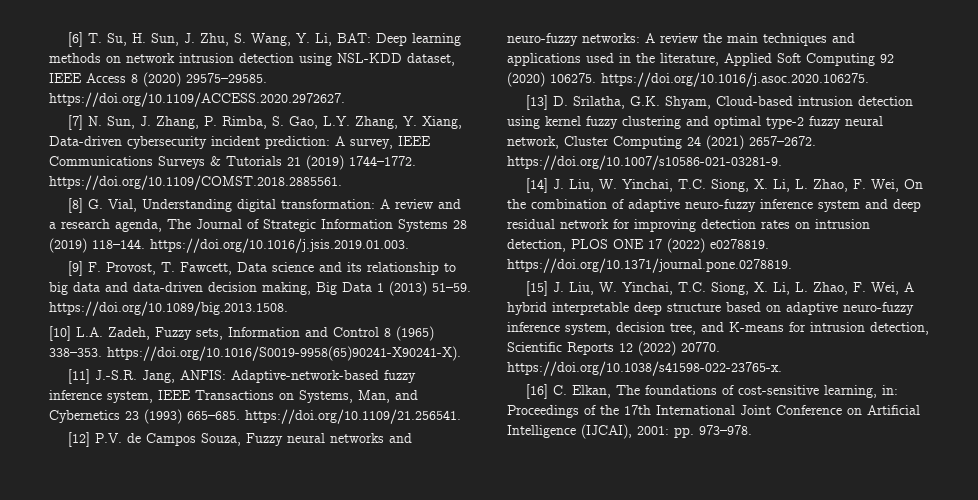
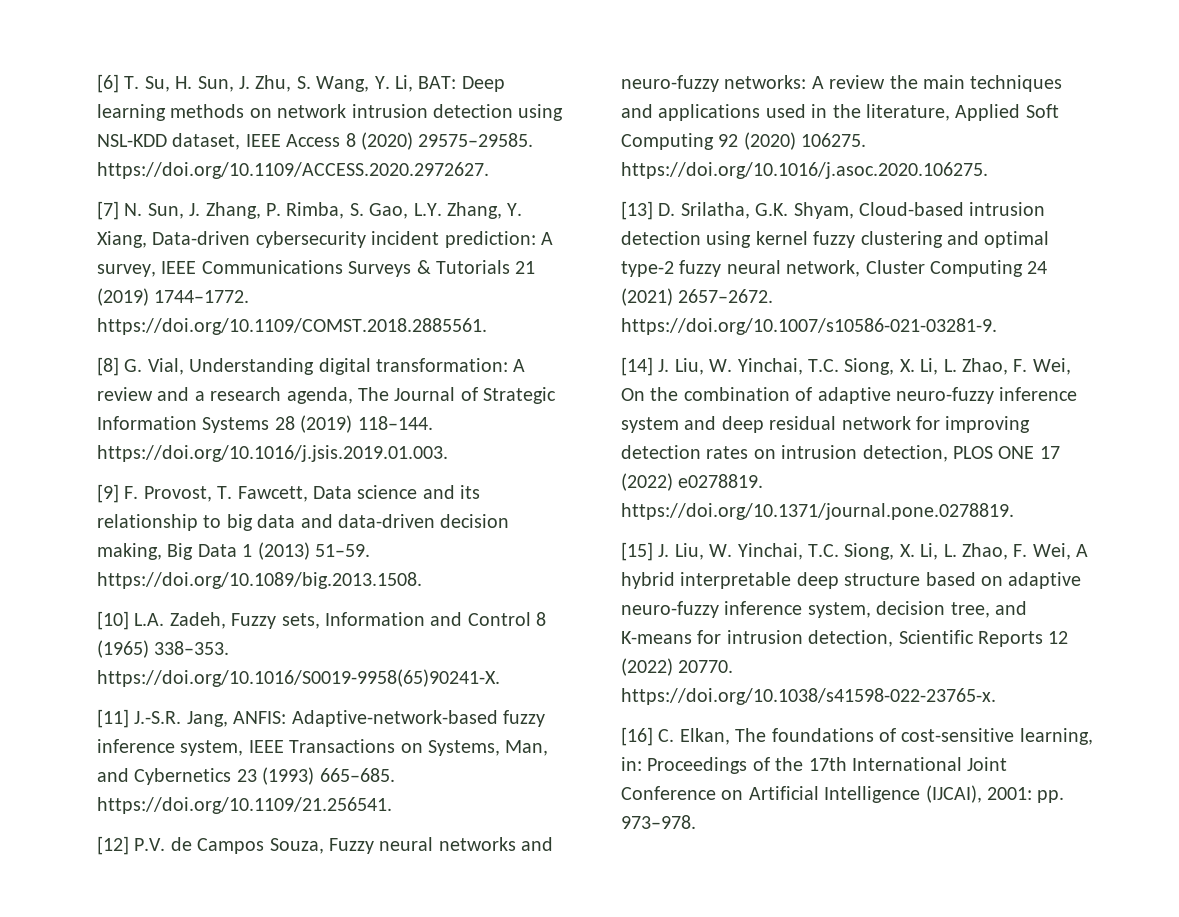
[107,346,461,361] https://doi.org/10.1016/S0019-9958(65)90241-X90241-X). -> [97,669,500,687] https://doi.org/10.1016/S0019-9958(65)90241-X.

